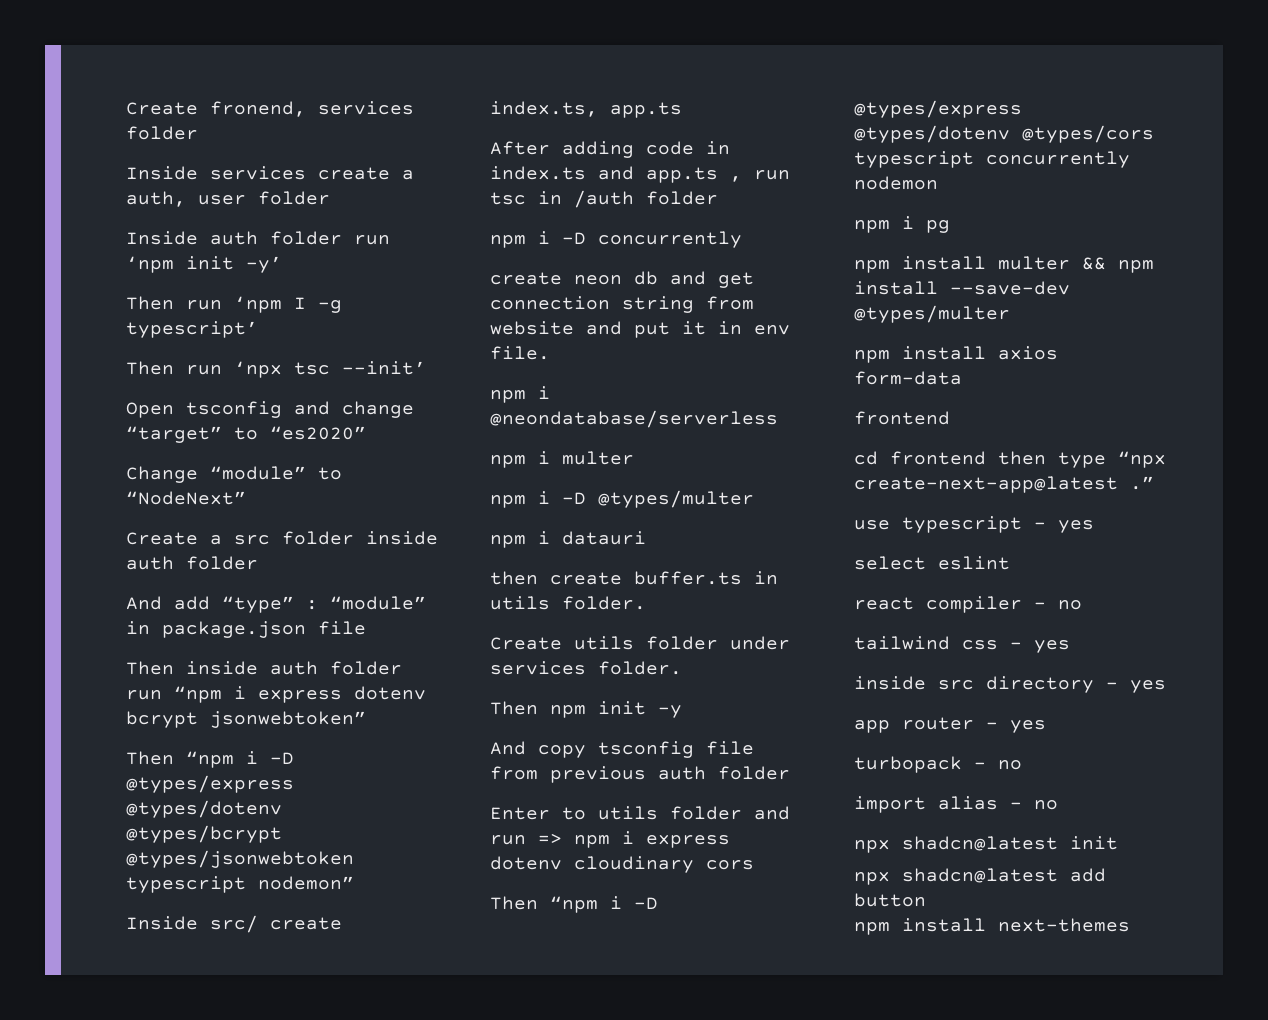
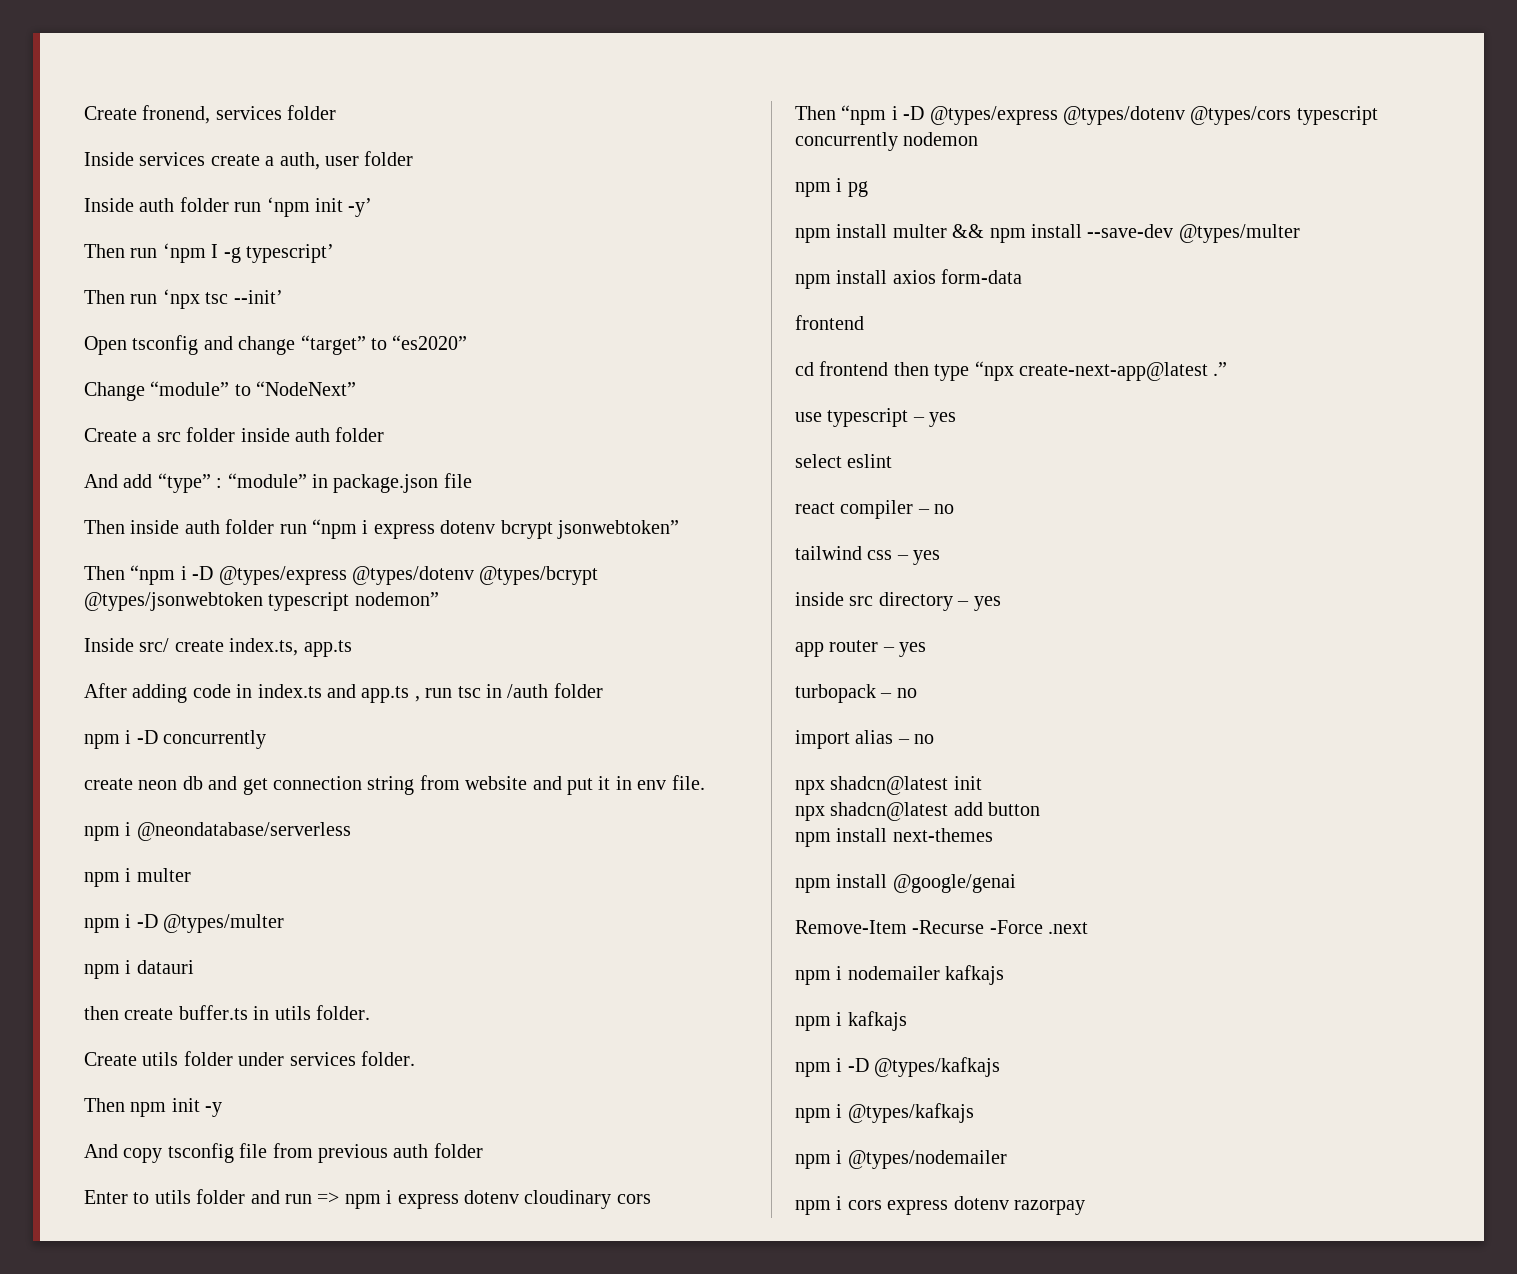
(1130, 925) none -> [795,874,1016,893] [795,920,1089,934] [795,965,1005,985] [795,1011,907,1031] [795,1057,1001,1077] [795,1103,974,1123] [795,1150,1007,1169] [795,1196,1085,1215] // npm install @google/genai // Remove-Item -Recurse -Force .next // npm i nodemailer kafkajs // npm i kafkajs // npm i -D @types/kafkajs // npm i @types/kafkajs // npm i @types/nodemailer // npm i cors express dotenv razorpay

